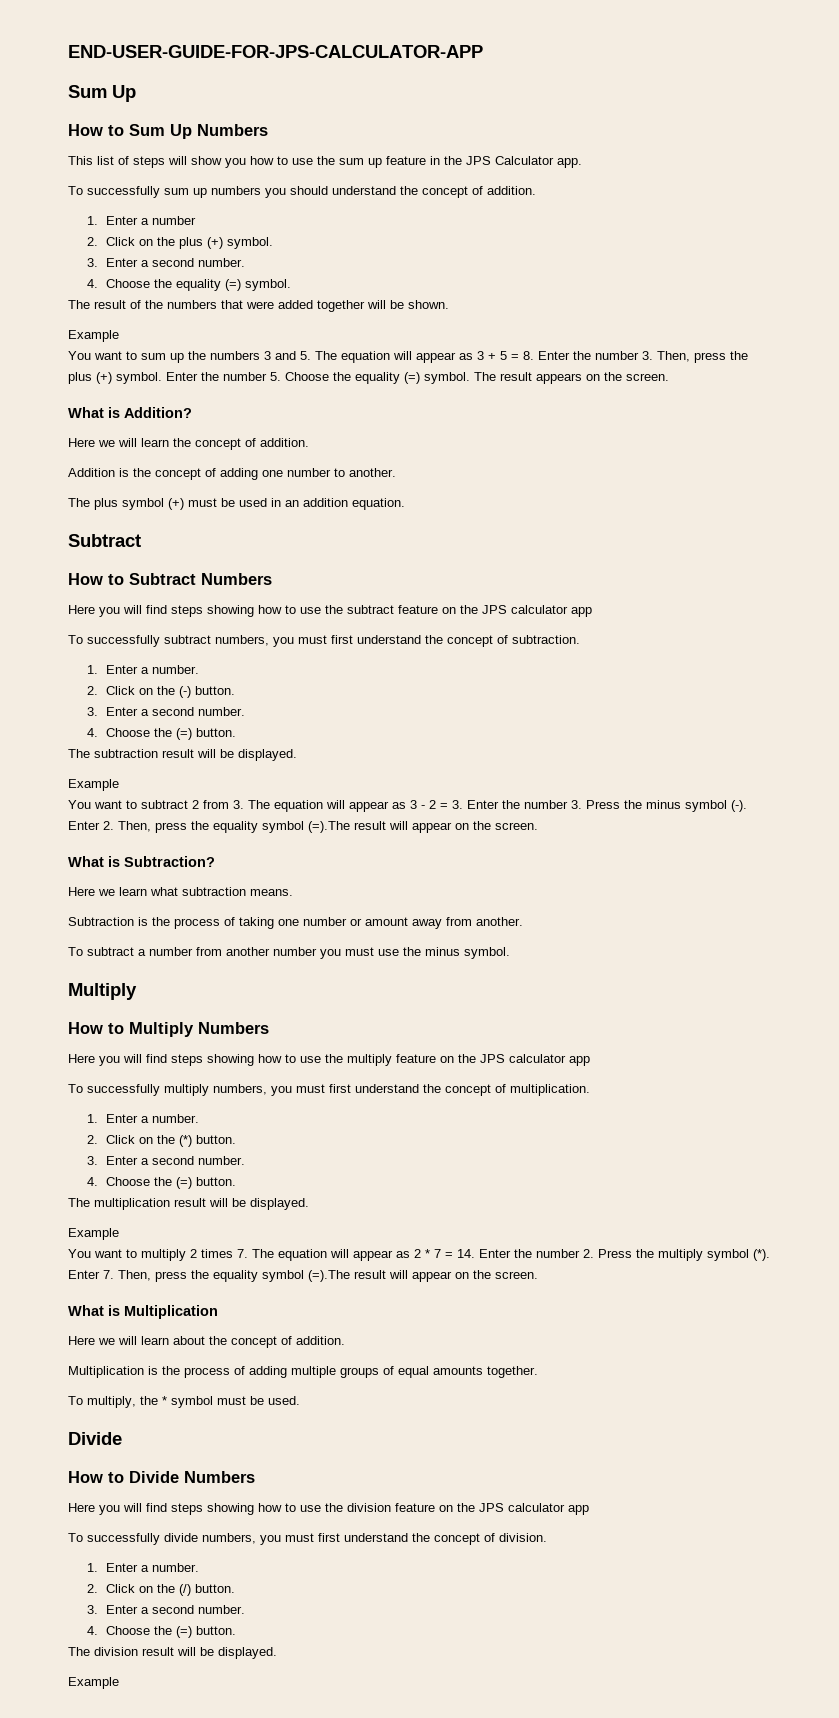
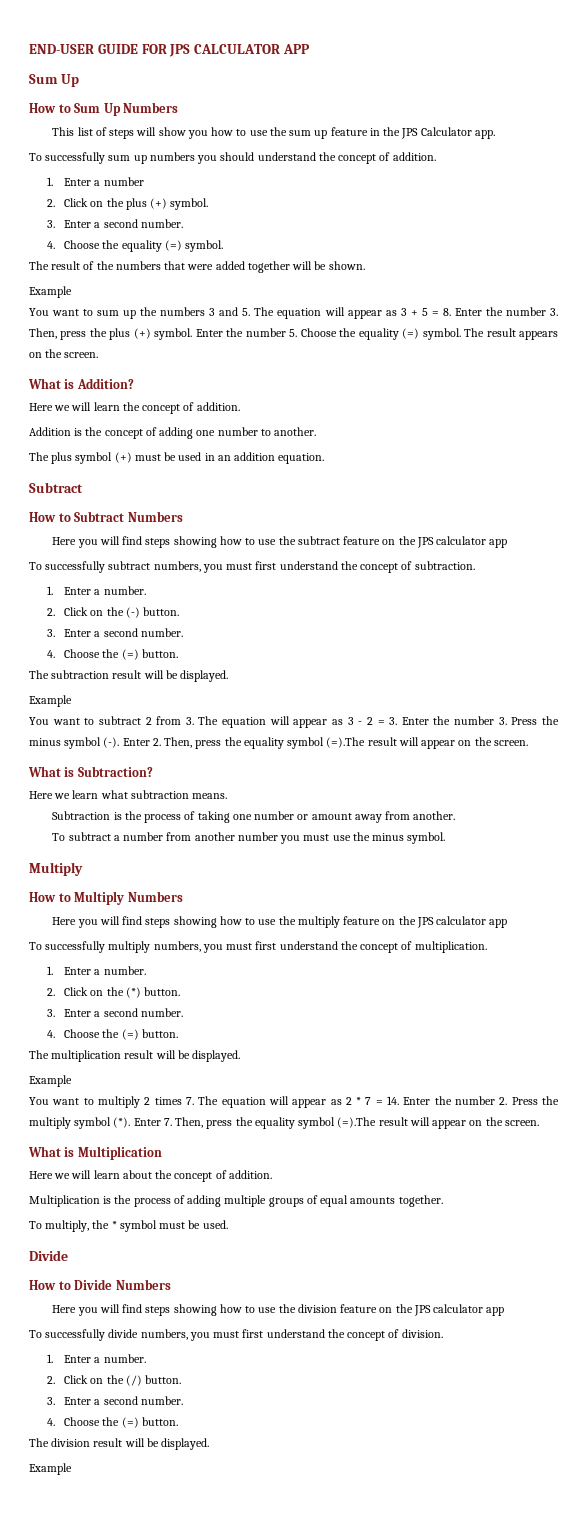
[68,45,483,58] END-USER-GUIDE-FOR-JPS-CALCULATOR-APP -> [29,44,310,57] END-USER GUIDE FOR JPS CALCULATOR APP

